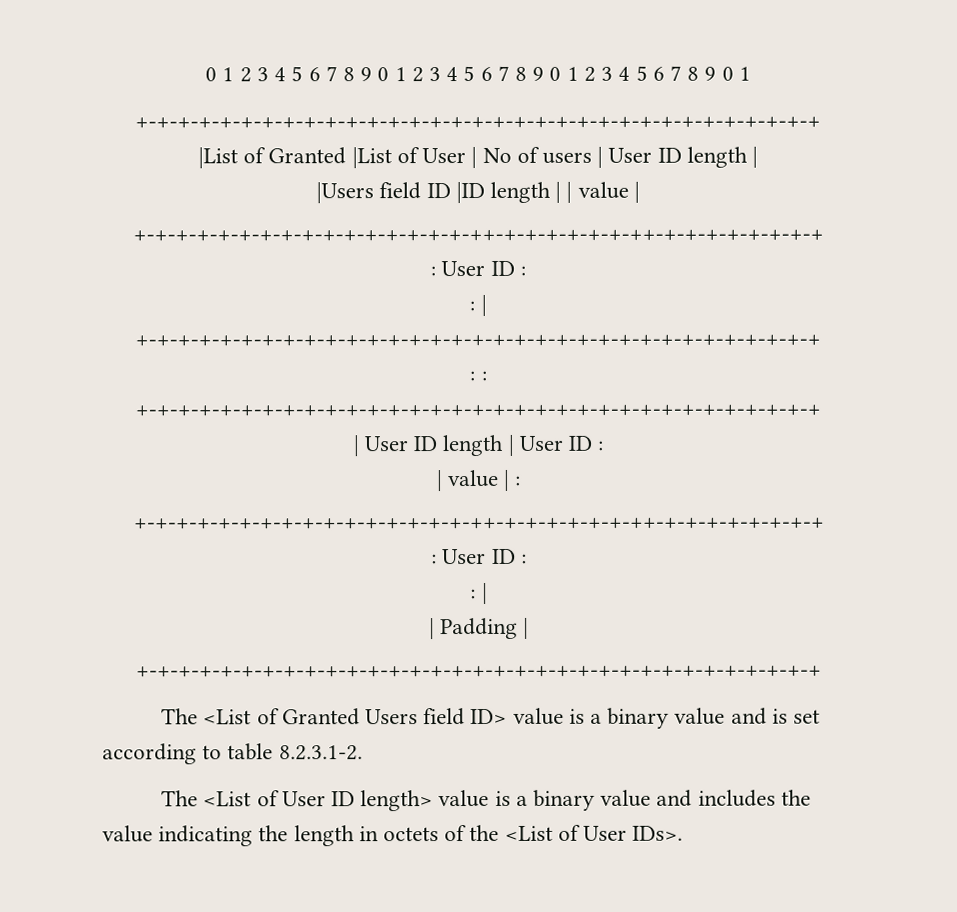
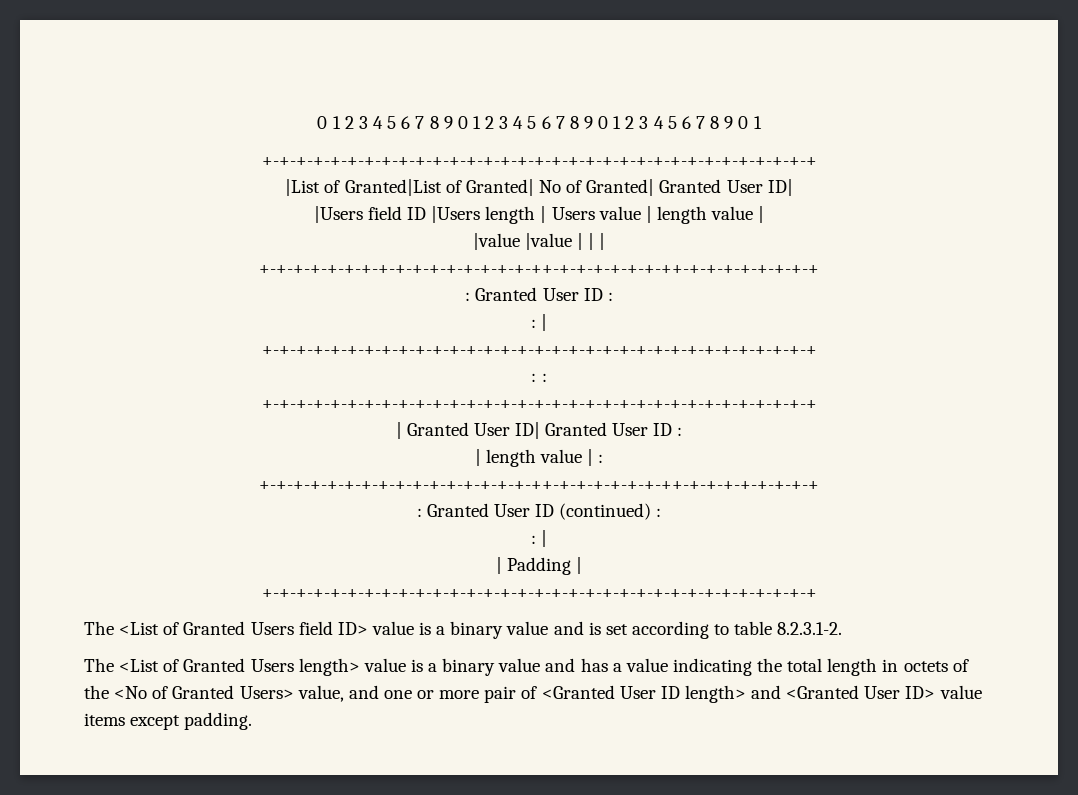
[268,146,758,169] Granted |List of User | No of users | User ID length | -> [344,179,793,196] Granted|List of Granted| No of Granted| Granted User ID|
[455,181,629,204] |ID length | | value -> [431,206,765,224] [472,233,595,250] |Users length | Users value | length value | // |value |value | |
(437, 271) none -> [475,287,538,301] Granted
[363,434,514,457] User ID length | -> [406,422,608,439] Granted User ID| Granted
(443, 481) none -> [485,449,536,467] length
[442,548,516,565] User ID -> [426,503,652,520] Granted User ID (continued)
[281,791,355,807] User ID -> [183,658,294,672] Granted Users
[697,789,811,807] includes the -> [580,658,622,672] has a
(289, 833) none -> [787,658,823,672] total
[504,824,684,841] <List of User IDs>. -> [114,685,982,703] [84,712,253,730] <No of Granted Users> value, and one or more pair of <Granted User ID length> and <Granted User ID> value items except padding.

